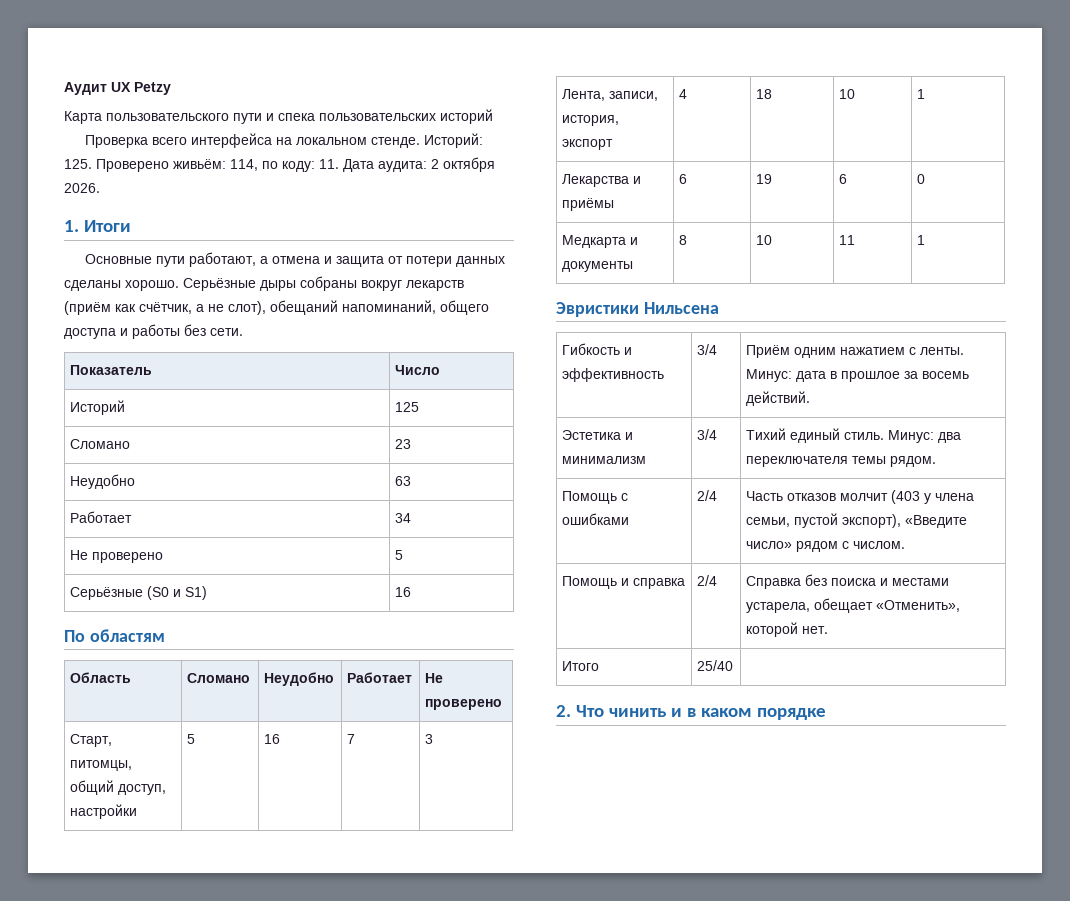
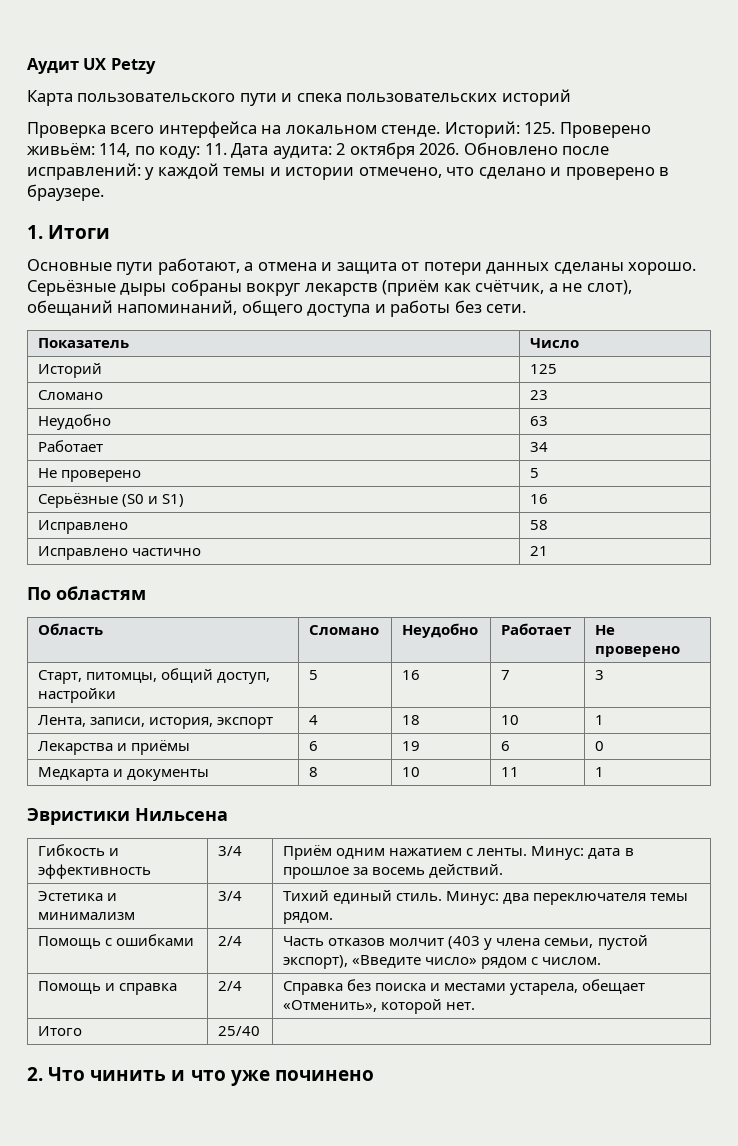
(100, 188) none -> [463,142,610,155] [27,163,670,180] [27,184,104,201] Обновлено после исправлений: у каждой темы и истории отмечено, что сделано и проверено в браузере.
(412, 592) none -> [38,520,129,534] [530,520,549,530] [38,546,202,560] [530,546,549,556] // Исправлено | 58 // Исправлено частично | 21
[686,708,826,720] в каком порядке -> [190,1070,374,1086] что уже починено

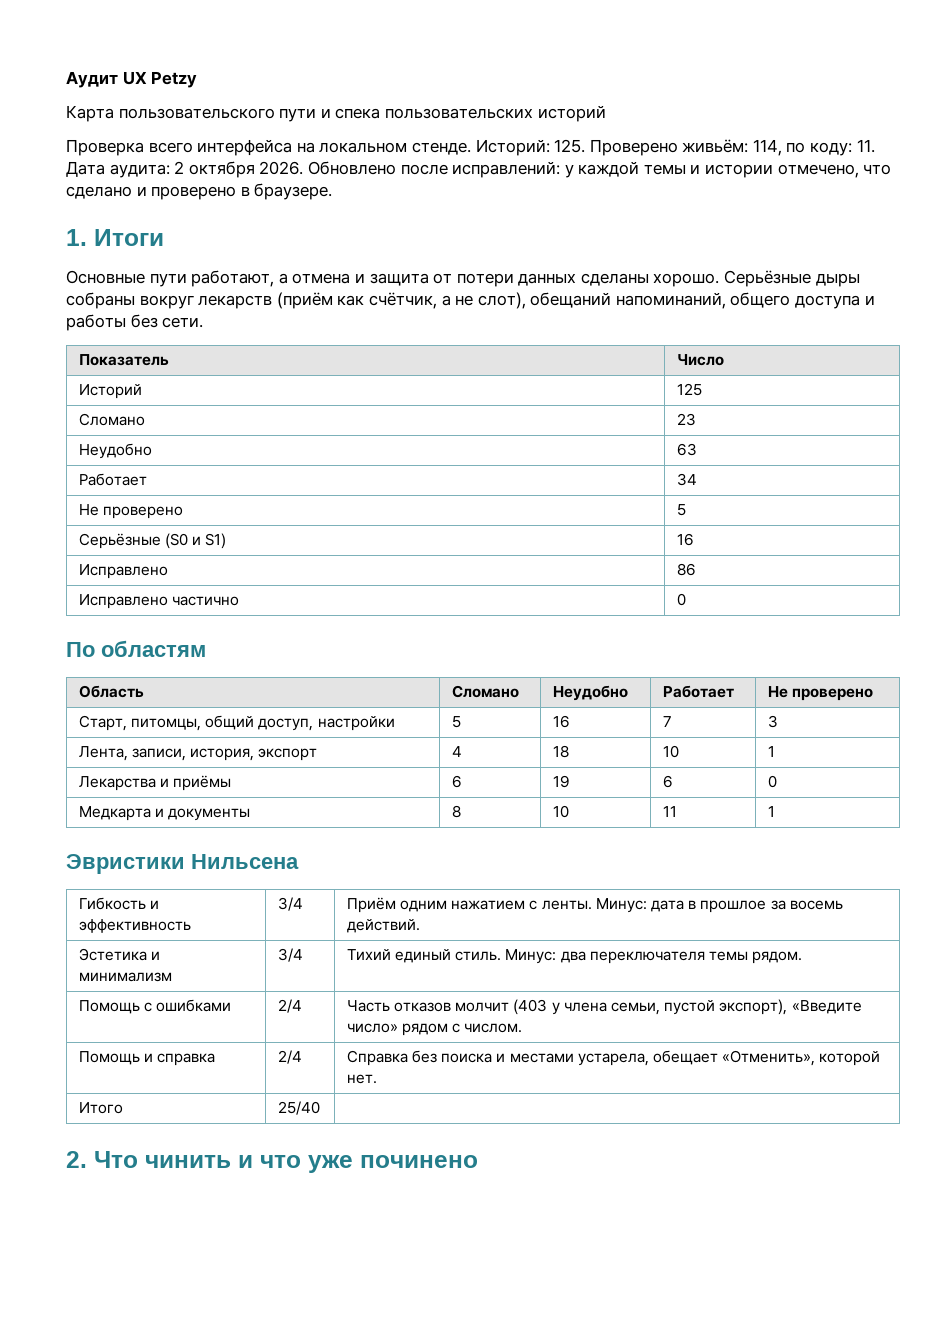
[530,520,549,530] 58 -> [676,563,696,576] 86
[530,546,549,556] 21 -> [676,593,686,606] 0

